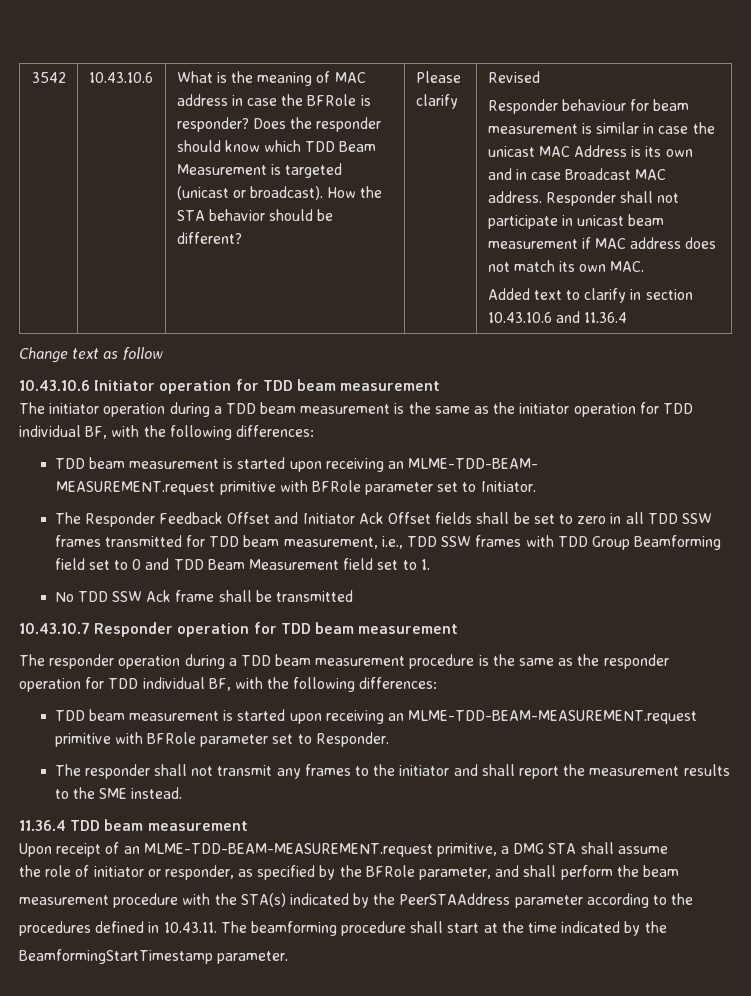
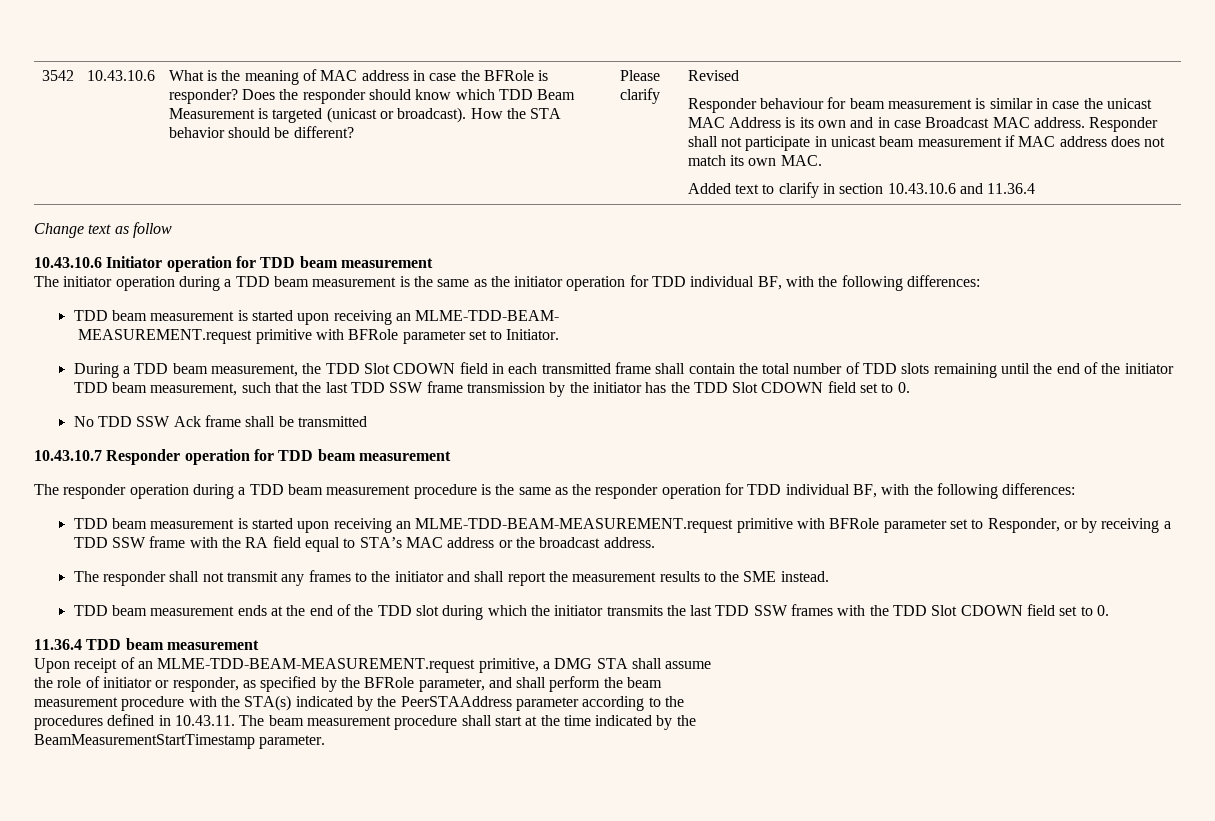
[54,512,712,527] [54,535,722,550] [54,558,430,570] The Responder Feedback Offset and Initiator Ack Offset fields shall be set to zero in all TDD SSW frames transmitted for TDD beam measurement, i.e., TDD SSW frames with TDD Group Beamforming field set to 0 and TDD Beam Measurement field set to 1. -> [73,362,1174,378] [73,381,910,397] During a TDD beam measurement, the TDD Slot CDOWN field in each transmitted frame shall contain the total number of TDD slots remaining until the end of the initiator TDD beam measurement, such that the last TDD SSW frame transmission by the initiator has the TDD Slot CDOWN field set to 0.
[315,732,389,747] Responder. -> [987,518,1171,533] [73,536,655,552] Responder, or by receiving a TDD SSW frame with the RA field equal to STA’s MAC address or the broadcast address.
(183, 793) none -> [73,604,1109,620] // TDD beam measurement ends at the end of the TDD slot during which the initiator transmits the last TDD SSW frames with the TDD Slot CDOWN field set to 0.
[250,921,337,936] beamforming -> [268,715,391,726] beam measurement
[19,949,213,964] BeamformingStartTimestamp -> [34,734,255,749] BeamMeasurementStartTimestamp

